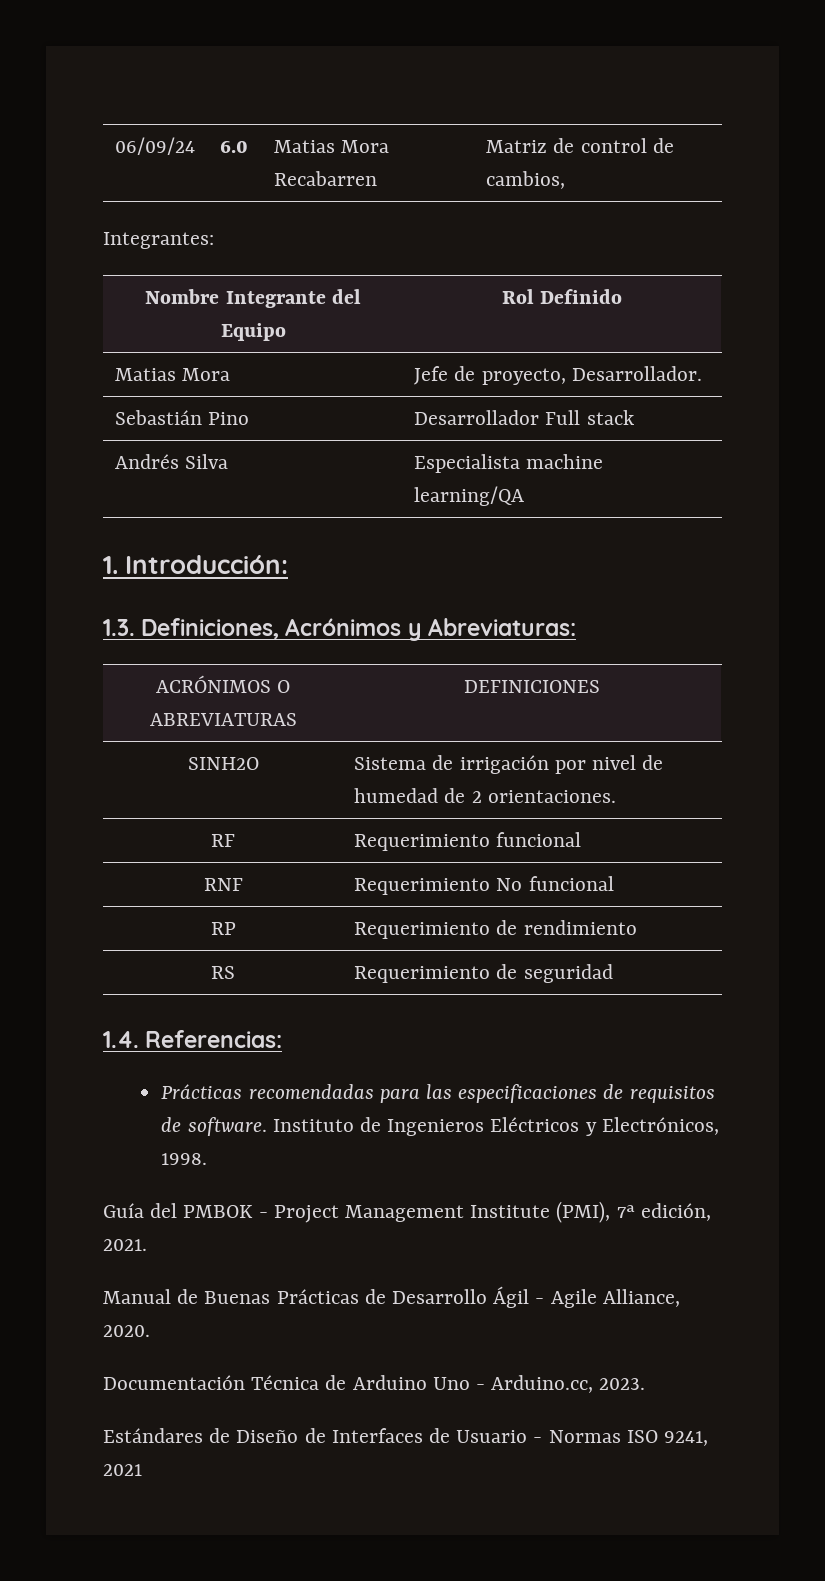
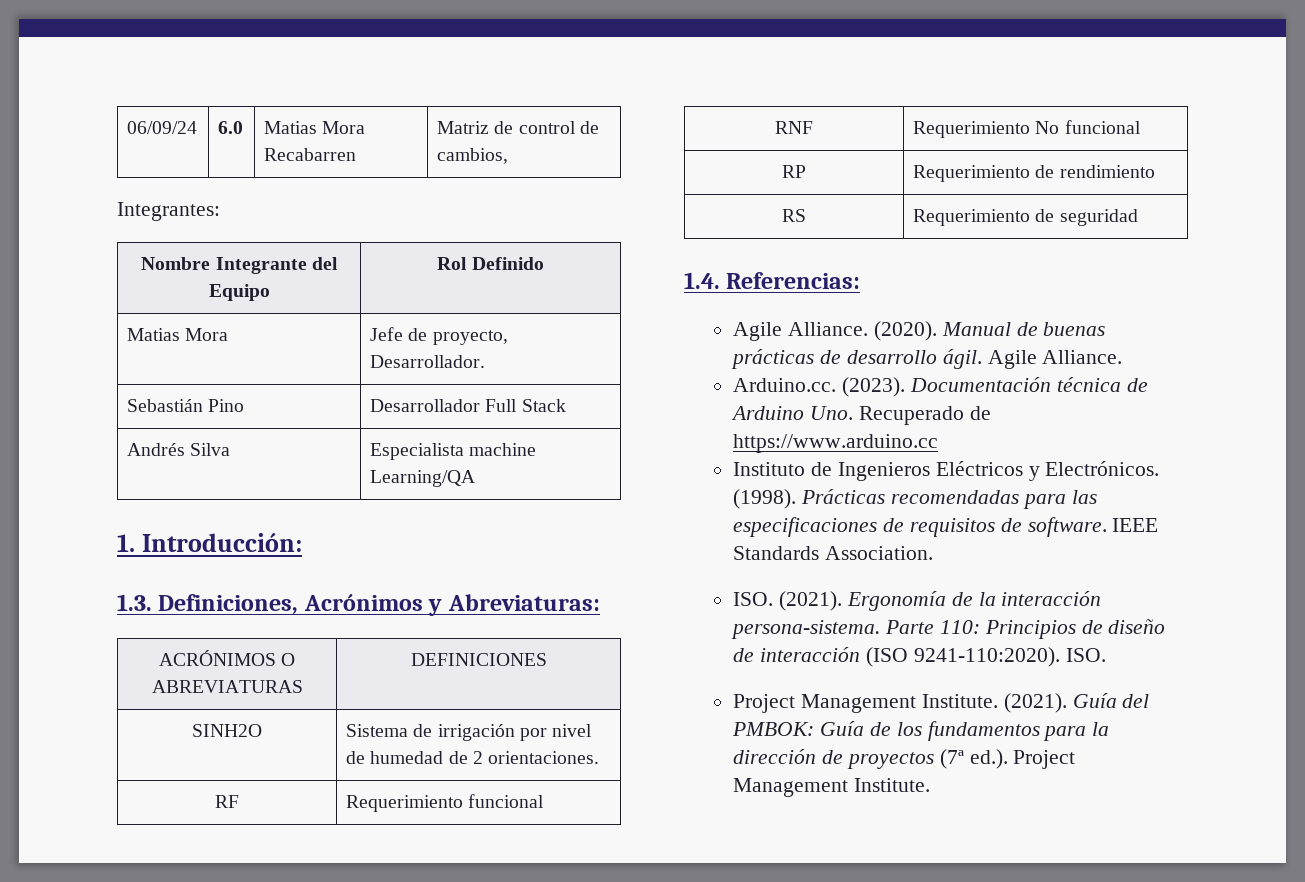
[586,410,634,425] stack -> [521,399,566,412] Stack
[414,486,525,506] learning/QA -> [370,470,476,487] Learning/QA
(283, 1039) none -> [733,321,1106,341] [731,349,1123,369] [733,377,1148,397] [731,406,991,425] [733,434,939,453] [733,461,1160,481] [733,489,797,509] Agile Alliance. (2020). Manual de buenas prácticas de desarrollo ágil. Agile Alliance. // Arduino.cc. (2023). Documentación técnica de Arduino Uno. Recuperado de https://www.arduino.cc // Instituto de Ingenieros Eléctricos y Electrónicos. (1998).
[272,1117,719,1136] [161,1153,208,1165] [103,1201,711,1223] [103,1239,147,1251] [103,1286,680,1308] [103,1325,150,1337] [103,1375,646,1393] [103,1428,709,1446] [103,1464,142,1476] Instituto de Ingenieros Eléctricos y Electrónicos, 1998. // Guía del PMBOK - Project Management Institute (PMI), 7ª edición, 2021. // Manual de Buenas Prácticas de Desarrollo Ágil - Agile Alliance, 2020. // Documentación Técnica de Arduino Uno - Arduino.cc, 2023. // Estándares de Diseño de Interfaces de Usuario - Normas ISO 9241, 2021 -> [1112,518,1159,532] [733,546,934,560] [733,591,1102,611] [731,619,1166,639] [733,647,1106,667] [733,693,1150,713] [732,721,1110,741] [733,749,1076,769] [733,778,931,797] IEEE Standards Association. // ISO. (2021). Ergonomía de la interacción persona-sistema. Parte 110: Principios de diseño de interacción (ISO 9241-110:2020). ISO. // Project Management Institute. (2021). Guía del PMBOK: Guía de los fundamentos para la dirección de proyectos (7ª ed.). Project Management Institute.

